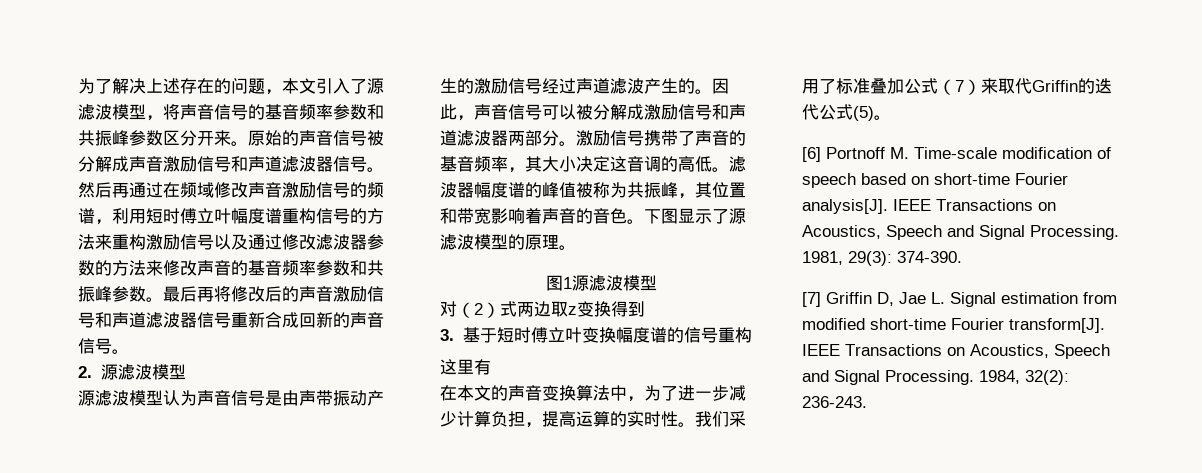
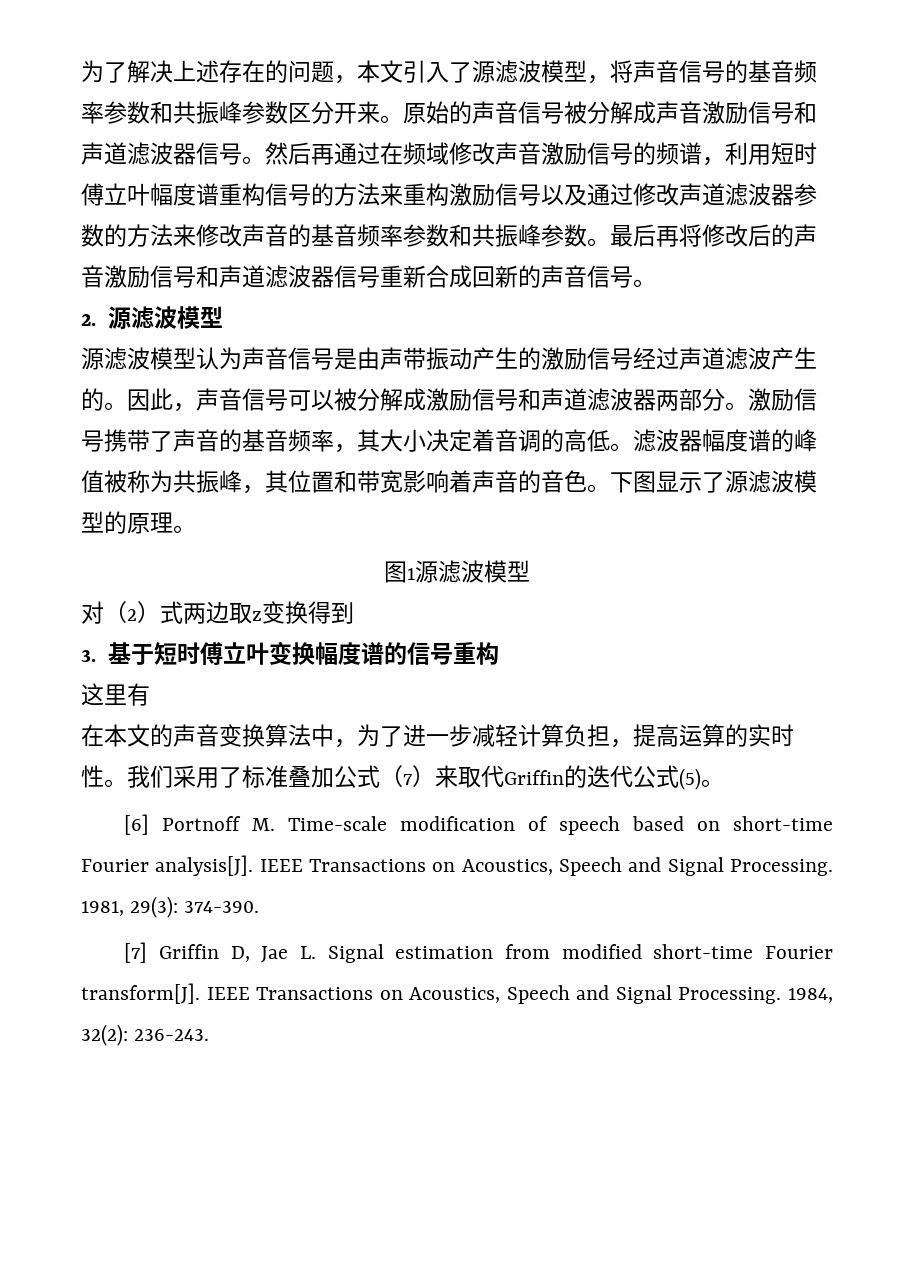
(316, 242) none -> [679,183,725,206] 声道
[610,156,627,172] 这 -> [472,429,495,452] 着
[440,411,457,427] 少 -> [495,724,518,747] 轻

